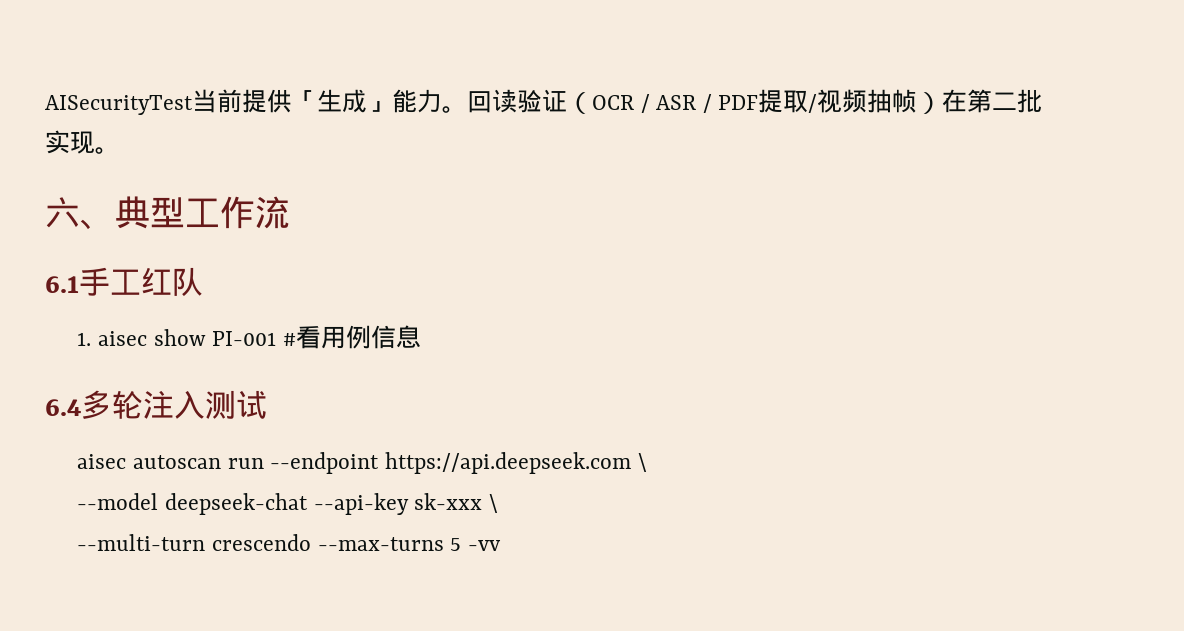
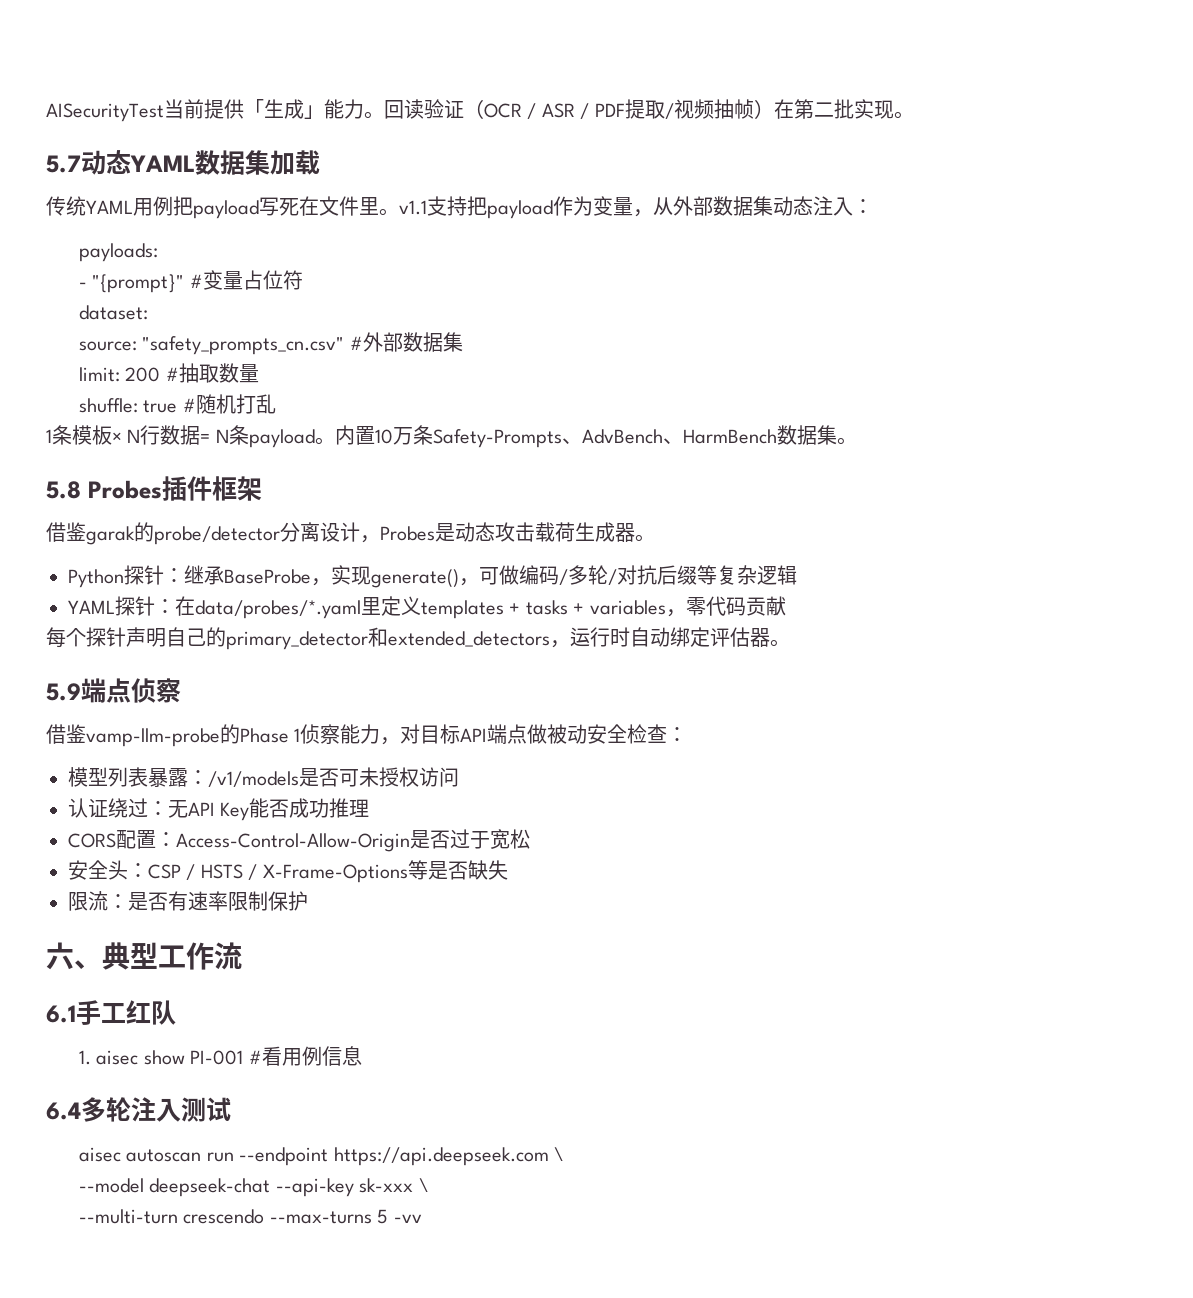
(120, 150) none -> [46,150,320,175] [46,196,873,219] [78,243,158,262] [78,270,303,293] [78,305,148,320] [78,332,463,355] [78,363,259,383] [78,394,276,414] [46,425,857,448] [46,476,262,501] [46,522,655,545] [68,565,797,588] [68,596,786,619] [46,627,790,650] [46,678,181,703] [46,724,688,747] [68,767,459,787] [68,798,370,821] [68,829,530,852] [68,860,508,883] [68,891,308,911] // 5.7动态YAML数据集加载 // 传统YAML用例把payload写死在文件里。v1.1支持把payload作为变量，从外部数据集动态注入： // payloads: // - "{prompt}" #变量占位符 // dataset: // source: "safety_prompts_cn.csv" #外部数据集 // limit: 200 #抽取数量 // shuffle: true #随机打乱 // 1条模板× N行数据= N条payload。内置10万条Safety-Prompts、AdvBench、HarmBench数据集。 // 5.8 Probes插件框架 // 借鉴garak的probe/detector分离设计，Probes是动态攻击载荷生成器。 // Python探针：继承BaseProbe，实现generate()，可做编码/多轮/对抗后缀等复杂逻辑 // YAML探针：在data/probes/*.yaml里定义templates + tasks + variables，零代码贡献 // 每个探针声明自己的primary_detector和extended_detectors，运行时自动绑定评估器。 // 5.9端点侦察 // 借鉴vamp-llm-probe的Phase 1侦察能力，对目标API端点做被动安全检查： // 模型列表暴露：/v1/models是否可未授权访问 // 认证绕过：无API Key能否成功推理 // CORS配置：Access-Control-Allow-Origin是否过于宽松 // 安全头：CSP / HSTS / X-Frame-Options等是否缺失 // 限流：是否有速率限制保护

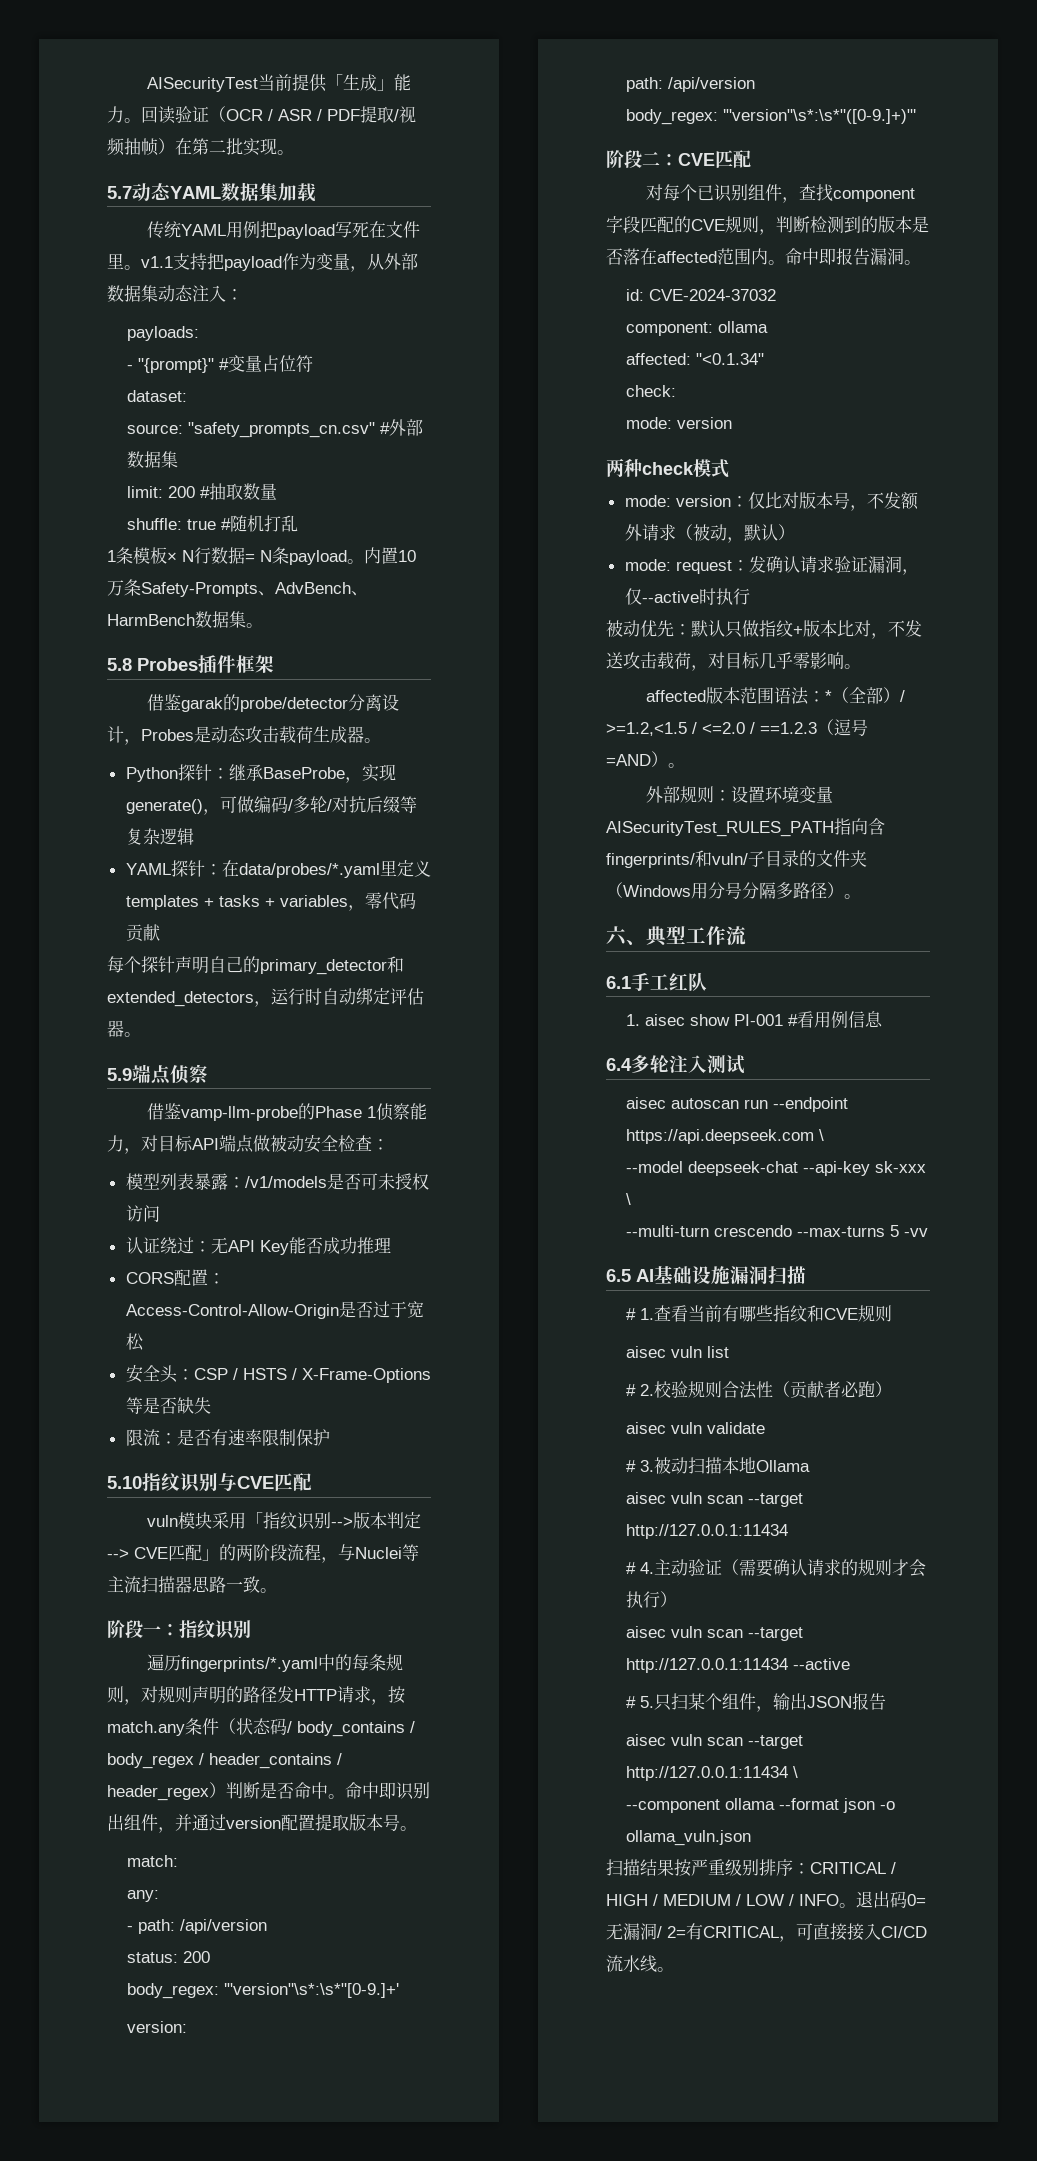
(308, 901) none -> [107,1473,312,1493] [147,1512,422,1530] [107,1544,419,1563] [107,1576,277,1593] [107,1620,251,1640] [147,1654,404,1672] [107,1686,405,1705] [107,1718,415,1737] [107,1753,342,1769] [107,1782,430,1801] [107,1814,417,1833] [127,1855,179,1867] [127,1890,160,1902] [127,1919,268,1934] [127,1951,211,1963] [127,1983,400,1999] [127,2021,188,2033] [626,77,756,92] [626,109,917,125] [606,150,751,168] [646,184,916,203] [606,216,929,235] [606,248,921,265] [626,289,777,301] [626,321,769,336] [626,353,765,365] [626,385,677,397] [626,417,733,429] [606,458,729,478] [624,492,919,511] [624,524,795,543] [624,556,919,575] [624,588,750,605] [606,620,922,639] [606,652,861,671] [646,687,906,705] [606,719,868,736] [606,751,685,768] [646,786,834,803] [606,818,885,837] [606,850,867,868] [606,882,861,899] // 5.10指纹识别与CVE匹配 // vuln模块采用「指纹识别-->版本判定--> CVE匹配」的两阶段流程，与Nuclei等主流扫描器思路一致。 // 阶段一：指纹识别 // 遍历fingerprints/*.yaml中的每条规则，对规则声明的路径发HTTP请求，按match.any条件（状态码/ body_contains / body_regex / header_contains / header_regex）判断是否命中。命中即识别出组件，并通过version配置提取版本号。 // match: // any: // - path: /api/version // status: 200 // body_regex: '"version"\s*:\s*"[0-9.]+' // version: // path: /api/version // body_regex: '"version"\s*:\s*"([0-9.]+)"' // 阶段二：CVE匹配 // 对每个已识别组件，查找component字段匹配的CVE规则，判断检测到的版本是否落在affected范围内。命中即报告漏洞。 // id: CVE-2024-37032 // component: ollama // affected: "<0.1.34" // check: // mode: version // 两种check模式 // mode: version：仅比对版本号，不发额外请求（被动，默认） // mode: request：发确认请求验证漏洞，仅--active时执行 // 被动优先：默认只做指纹+版本比对，不发送攻击载荷，对目标几乎零影响。 // affected版本范围语法：*（全部）/ >=1.2,<1.5 / <=2.0 / ==1.2.3（逗号=AND）。 // 外部规则：设置环境变量AISecurityTest_RULES_PATH指向含fingerprints/和vuln/子目录的文件夹（Windows用分号分隔多路径）。
(422, 1218) none -> [606,1266,806,1285] [626,1305,893,1322] [626,1346,730,1358] [626,1381,893,1399] [626,1422,766,1434] [626,1457,811,1474] [626,1492,804,1507] [626,1524,789,1539] [626,1559,927,1577] [626,1591,678,1608] [626,1626,804,1641] [626,1658,851,1673] [626,1693,887,1712] [626,1734,804,1749] [626,1766,799,1781] [626,1798,896,1813] [626,1830,752,1846] [606,1859,896,1877] [606,1891,926,1908] [606,1923,927,1942] [606,1955,674,1973] // 6.5 AI基础设施漏洞扫描 // # 1.查看当前有哪些指纹和CVE规则 // aisec vuln list // # 2.校验规则合法性（贡献者必跑） // aisec vuln validate // # 3.被动扫描本地Ollama // aisec vuln scan --target http://127.0.0.1:11434 // # 4.主动验证（需要确认请求的规则才会执行） // aisec vuln scan --target http://127.0.0.1:11434 --active // # 5.只扫某个组件，输出JSON报告 // aisec vuln scan --target http://127.0.0.1:11434 \ // --component ollama --format json -o ollama_vuln.json // 扫描结果按严重级别排序：CRITICAL / HIGH / MEDIUM / LOW / INFO。退出码0=无漏洞/ 2=有CRITICAL，可直接接入CI/CD流水线。

